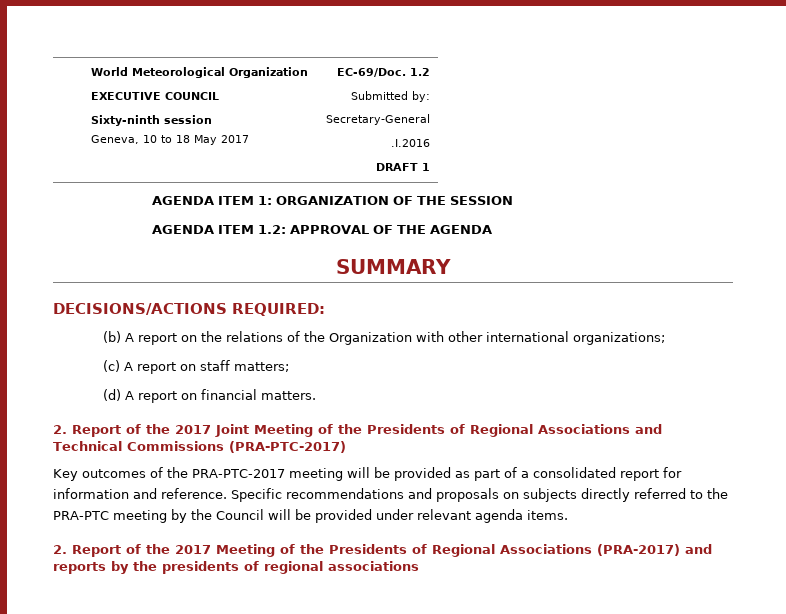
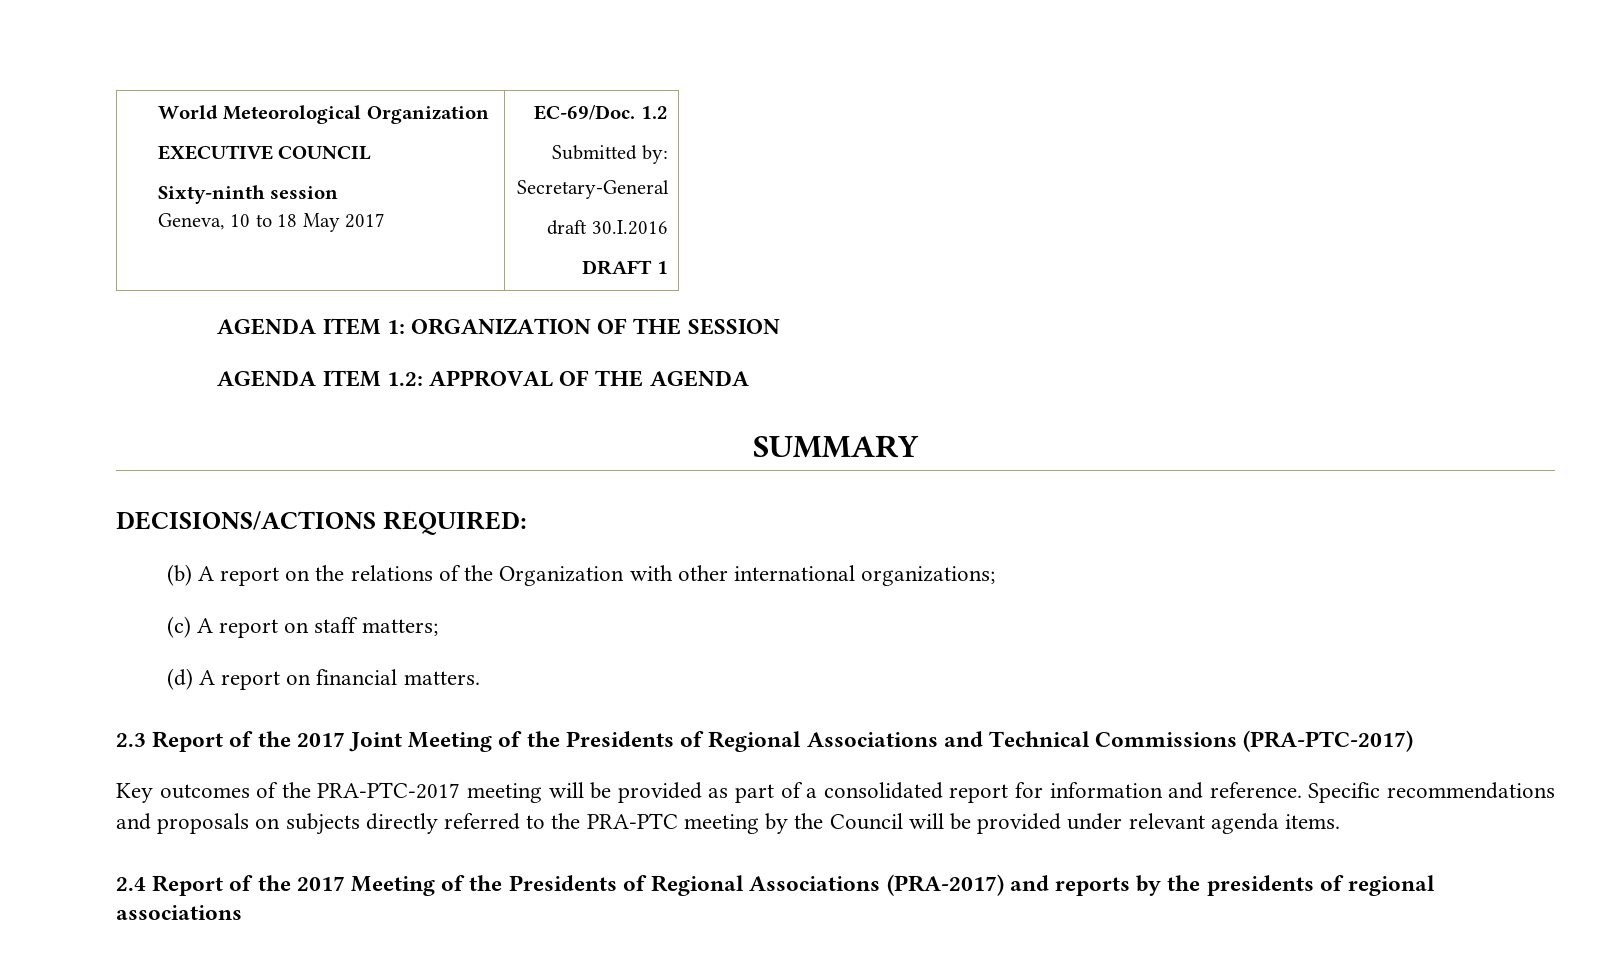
[391,139,431,147] .I.2016 -> [547,220,668,235] draft 30.I.2016
[53,425,67,434] 2. -> [116,733,146,747] 2.3
[53,545,67,554] 2. -> [116,877,146,891] 2.4

